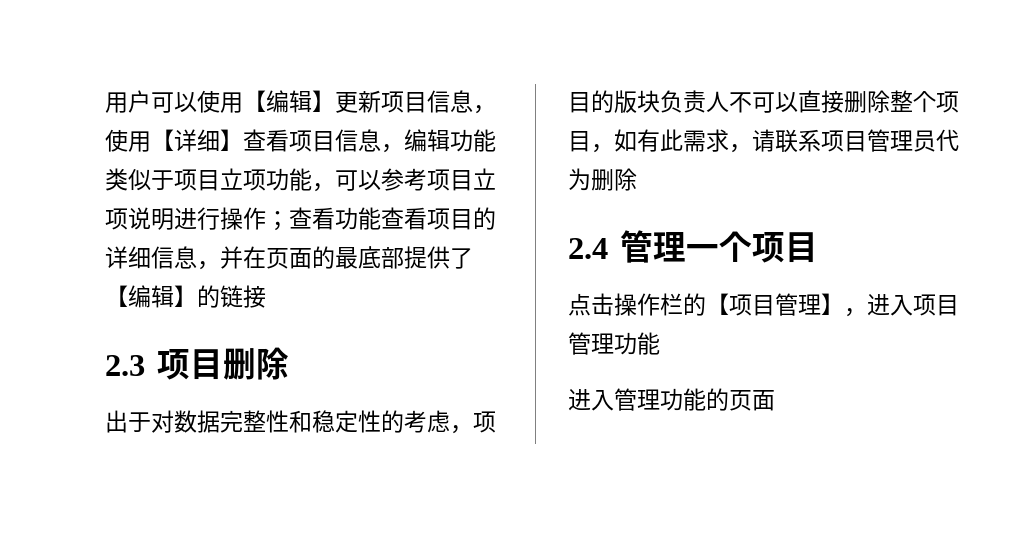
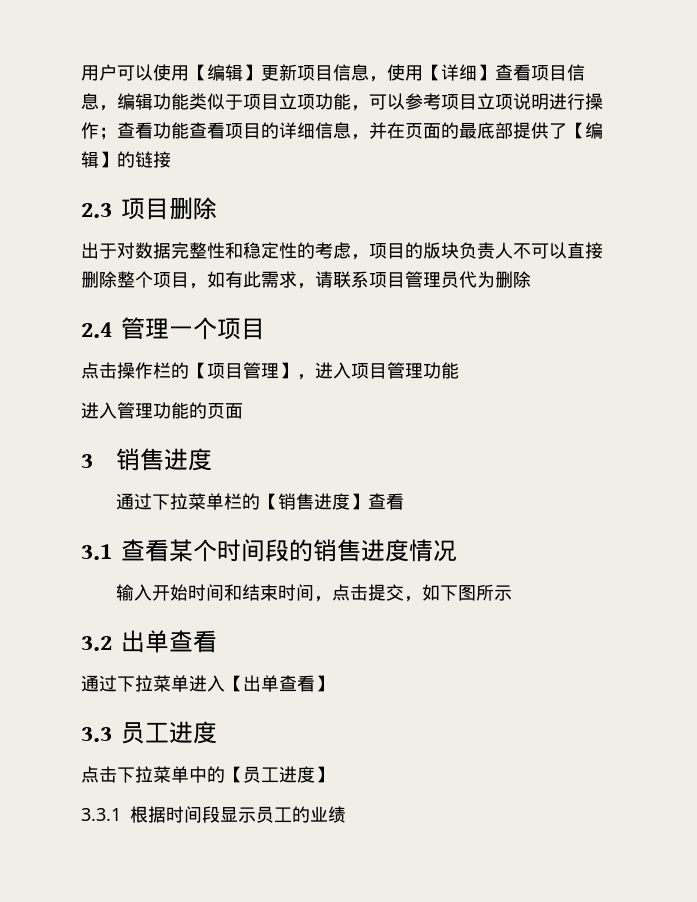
(775, 400) none -> [81,448,212,471] [115,493,404,510] [81,539,457,562] [115,584,512,602] [81,630,217,653] [81,675,333,692] [81,721,217,744] [81,766,333,783] [81,806,346,823] // 3销售进度 // 通过下拉菜单栏的【销售进度】查看 // 3.1查看某个时间段的销售进度情况 // 输入开始时间和结束时间，点击提交，如下图所示 // 3.2出单查看 // 通过下拉菜单进入【出单查看】 // 3.3员工进度 // 点击下拉菜单中的【员工进度】 // 3.3.1根据时间段显示员工的业绩

